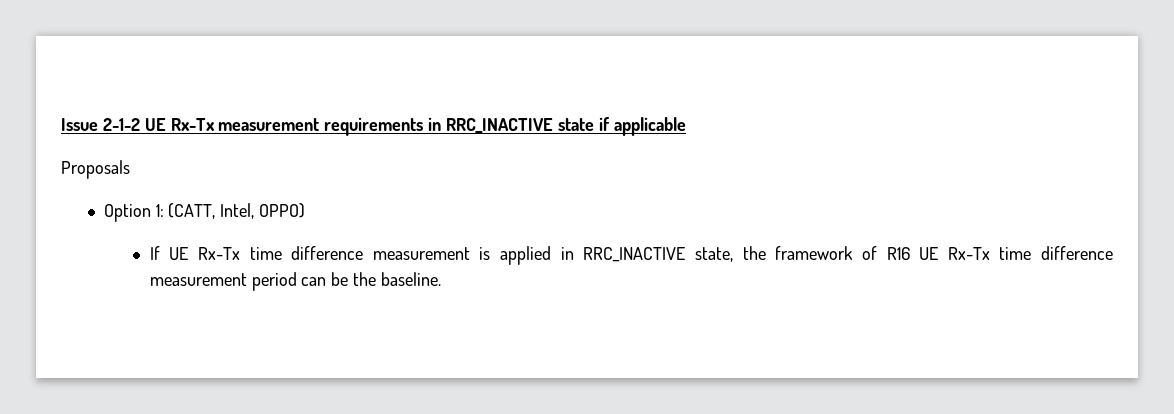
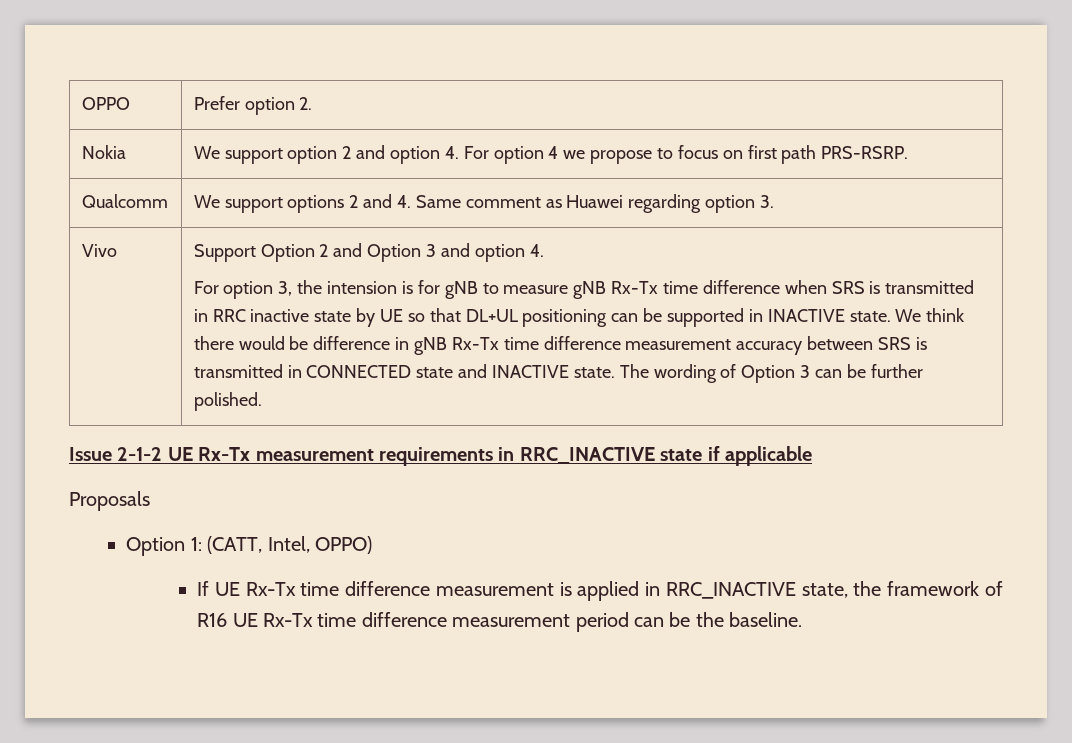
(61, 124) none -> [81,97,130,110] [193,96,313,115] [81,145,126,159] [193,145,909,164] [81,194,168,208] [193,194,774,213] [81,244,117,257] [193,243,544,262] [193,280,975,299] [193,308,965,327] [193,336,927,355] [193,364,923,383] [193,392,262,411] OPPO | Prefer option 2. // Nokia | We support option 2 and option 4. For option 4 we propose to focus on first path PRS-RSRP. // Qualcomm | We support options 2 and 4. Same comment as Huawei regarding option 3. // Vivo | Support Option 2 and Option 3 and option 4. // For option 3, the intension is for gNB to measure gNB Rx-Tx time difference when SRS is transmitted in RRC inactive state by UE so that DL+UL positioning can be supported in INACTIVE state. We think there would be difference in gNB Rx-Tx time difference measurement accuracy between SRS is transmitted in CONNECTED state and INACTIVE state. The wording of Option 3 can be further polished. //

